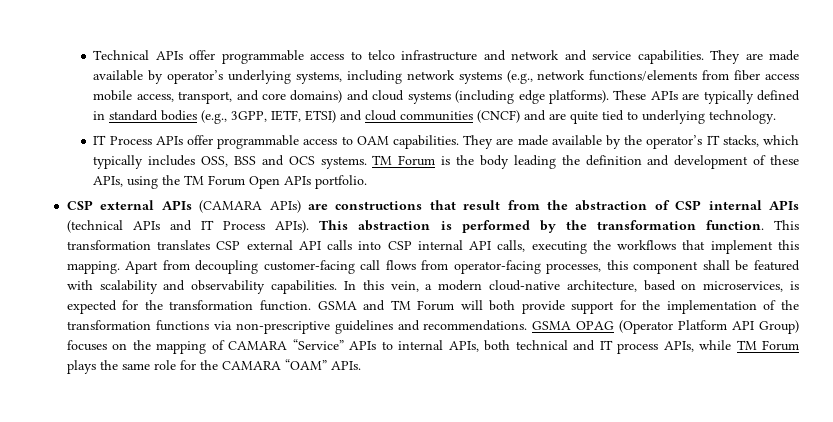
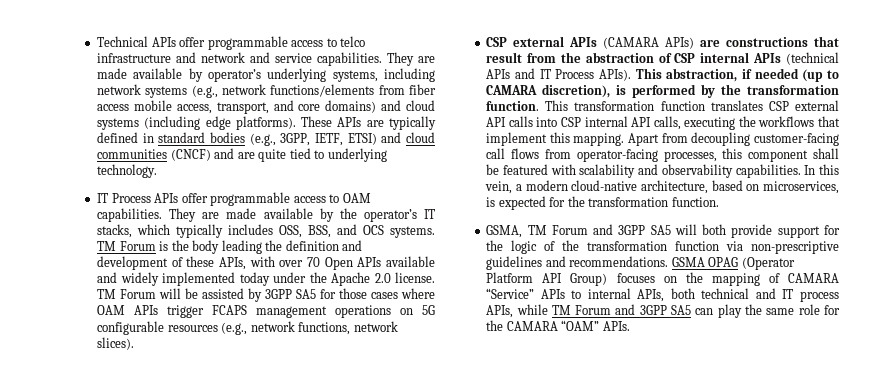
[233,156,256,165] BSS -> [308,225,332,238] BSS,
[127,175,368,189] using the TM Forum Open APIs portfolio. -> [249,256,435,270] [97,272,436,286] [97,288,435,302] [97,305,435,318] [97,321,398,335] [97,337,135,350] with over 70 Open APIs available and widely implemented today under the Apache 2.0 license. TM Forum will be assisted by 3GPP SA5 for those cases where OAM APIs trigger FCAPS management operations on 5G configurable resources (e.g., network functions, network slices).
[358,220,431,231] abstraction -> [666,68,839,82] [486,84,611,98] abstraction, if needed (up to CAMARA discretion),
(151, 245) none -> [660,101,705,111] function
[317,300,455,311] GSMA and TM Forum -> [486,224,671,238] // GSMA, TM Forum and 3GPP SA5
[666,300,757,314] implementation -> [511,240,538,254] logic
[155,320,209,331] functions -> [675,241,720,251] function
[66,360,96,374] plays -> [615,304,742,318] and 3GPP SA5 can play

